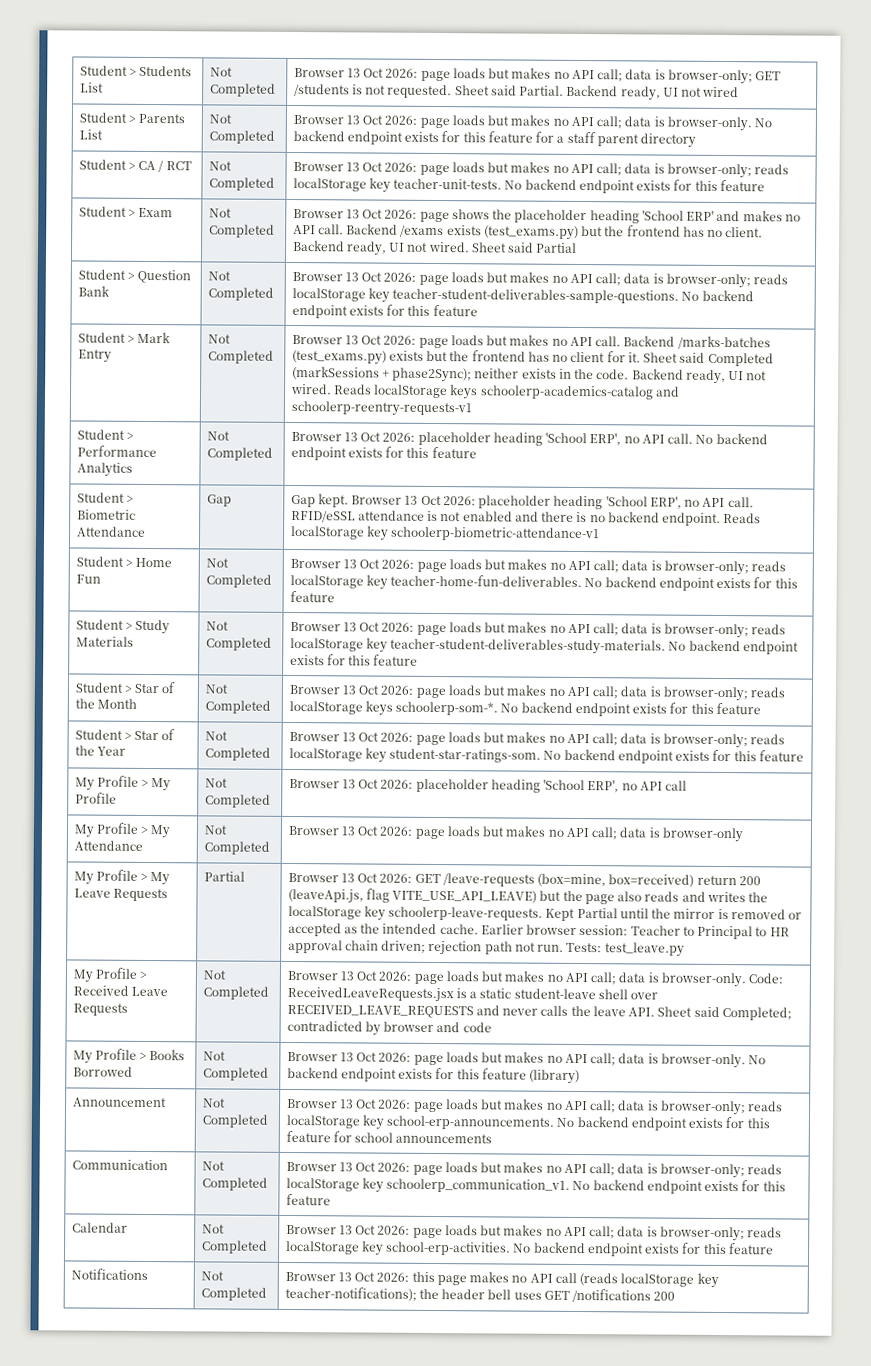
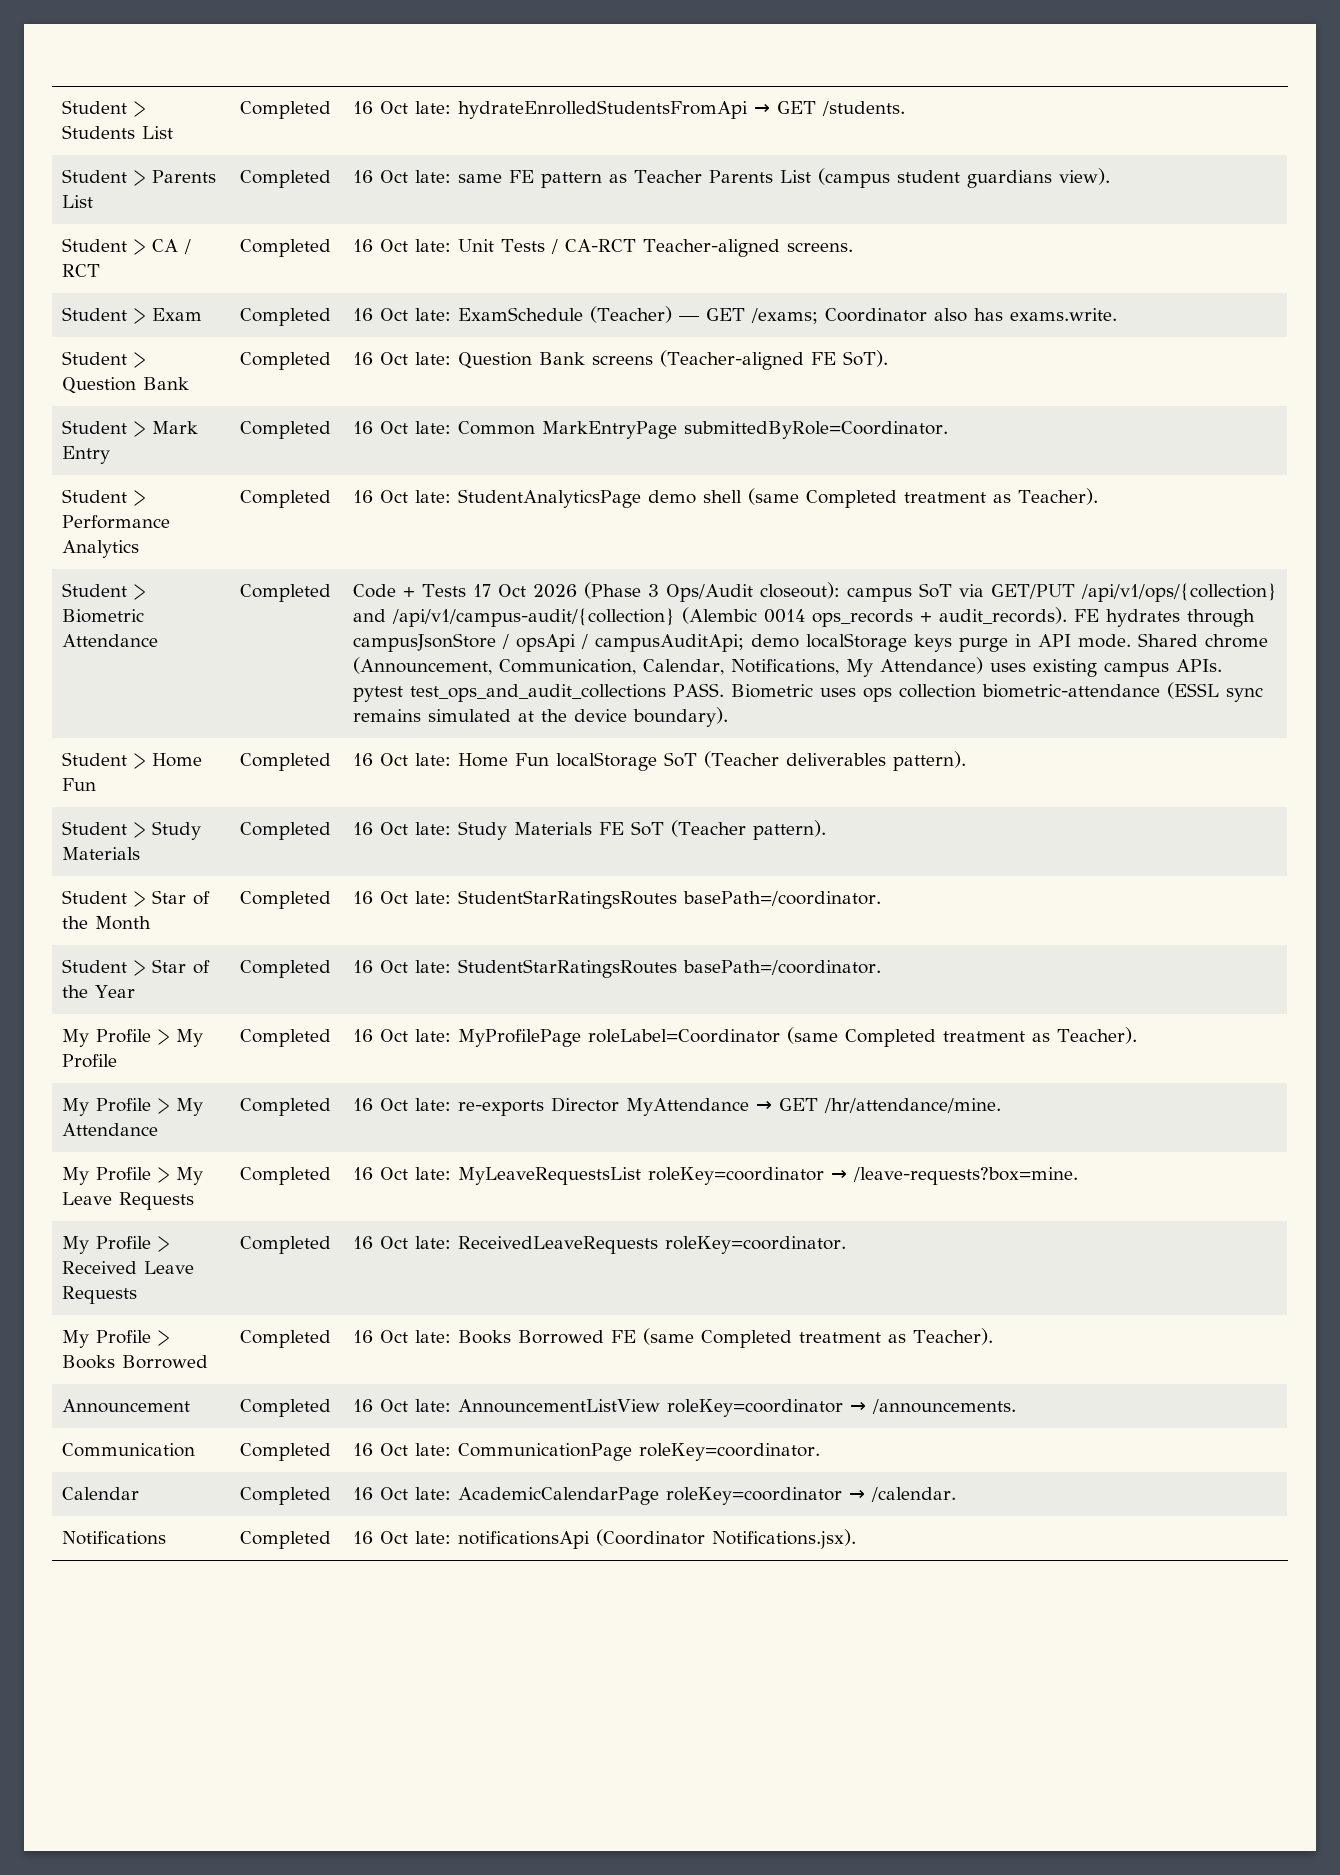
[209,67,233,77] [209,83,276,97] [293,67,781,85] [293,83,740,101] Not Completed | Browser 13 Oct 2026: page loads but makes no API call; data is browser-only; GET /students is not requested. Sheet said Partial. Backend ready, UI not wired -> [240,101,332,119] [353,100,906,119] Completed | 16 Oct late: hydrateEnrolledStudentsFromApi → GET /students.
[208,114,232,124] [208,130,275,144] [292,114,772,132] [292,129,697,148] Not Completed | Browser 13 Oct 2026: page loads but makes no API call; data is browser-only. No backend endpoint exists for this feature for a staff parent directory -> [240,170,332,188] [353,168,1111,188] Completed | 16 Oct late: same FE pattern as Teacher Parents List (campus student guardians view).
[208,161,232,171] [208,177,275,191] [292,161,789,179] [292,177,765,194] Not Completed | Browser 13 Oct 2026: page loads but makes no API call; data is browser-only; reads localStorage key teacher-unit-tests. No backend endpoint exists for this feature -> [240,239,332,257] [353,239,854,257] Completed | 16 Oct late: Unit Tests / CA-RCT Teacher-aligned screens.
[208,208,232,218] [208,224,275,238] [292,208,801,224] [292,223,764,240] [292,239,578,256] Not Completed | Browser 13 Oct 2026: page shows the placeholder heading 'School ERP' and makes no API call. Backend /exams exists (test_exams.py) but the frontend has no client. Backend ready, UI not wired. Sheet said Partial -> [240,308,332,326] [353,306,1118,324] Completed | 16 Oct late: ExamSchedule (Teacher) — GET /exams; Coordinator also has exams.write.
[207,271,231,281] [207,287,274,301] [291,271,788,289] [291,287,754,304] [291,304,478,319] Not Completed | Browser 13 Oct 2026: page loads but makes no API call; data is browser-only; reads localStorage key teacher-student-deliverables-sample-questions. No backend endpoint exists for this feature -> [240,352,332,370] [353,350,889,370] Completed | 16 Oct late: Question Bank screens (Teacher-aligned FE SoT).
[207,334,231,344] [207,350,274,364] [291,334,771,350] [291,349,774,367] [291,365,768,385] [290,383,680,400] [290,400,472,417] Not Completed | Browser 13 Oct 2026: page loads but makes no API call. Backend /marks-batches (test_exams.py) exists but the frontend has no client for it. Sheet said Completed (markSessions + phase2Sync); neither exists in the code. Backend ready, UI not wired. Reads localStorage keys schoolerp-academics-catalog and schoolerp-reentry-requests-v1 -> [240,421,332,439] [353,421,949,439] Completed | 16 Oct late: Common MarkEntryPage submittedByRole=Coordinator.
[206,431,230,441] [206,447,273,461] [290,431,768,446] [290,446,477,461] [76,492,134,503] [76,509,136,520] [76,526,146,537] [206,494,232,507] [290,493,754,510] [290,509,762,526] [290,525,601,542] Not Completed | Browser 13 Oct 2026: placeholder heading 'School ERP', no API call. No backend endpoint exists for this feature // Student > Biometric Attendance | Gap | Gap kept. Browser 13 Oct 2026: placeholder heading 'School ERP', no API call. RFID/eSSL attendance is not enabled and there is no backend endpoint. Reads localStorage key schoolerp-biometric-attendance-v1 -> [240,490,332,508] [353,488,1099,508] [62,583,146,600] [62,609,145,623] [62,634,159,647] [240,584,332,602] [353,582,1278,602] [353,607,1256,627] [353,633,1269,652] [353,657,1223,677] [353,682,1264,702] [353,707,729,727] Completed | 16 Oct late: StudentAnalyticsPage demo shell (same Completed treatment as Teacher). // Student > Biometric Attendance | Completed | Code + Tests 17 Oct 2026 (Phase 3 Ops/Audit closeout): campus SoT via GET/PUT /api/v1/ops/{collection} and /api/v1/campus-audit/{collection} (Alembic 0014 ops_records + audit_records). FE hydrates through campusJsonStore / opsApi / campusAuditApi; demo localStorage keys purge in API mode. Shared chrome (Announcement, Communication, Calendar, Notifications, My Attendance) uses existing campus APIs. pytest test_ops_and_audit_collections PASS. Biometric uses ops collection biometric-attendance (ESSL sync remains simulated at the device boundary).
[205,558,229,568] [205,574,272,588] [289,558,786,576] [289,574,798,591] [289,590,335,603] Not Completed | Browser 13 Oct 2026: page loads but makes no API call; data is browser-only; reads localStorage key teacher-home-fun-deliverables. No backend endpoint exists for this feature -> [240,753,332,771] [353,751,967,771] Completed | 16 Oct late: Home Fun localStorage SoT (Teacher deliverables pattern).
[205,621,229,631] [205,637,272,651] [289,621,786,639] [289,637,799,655] [289,654,419,666] Not Completed | Browser 13 Oct 2026: page loads but makes no API call; data is browser-only; reads localStorage key teacher-student-deliverables-study-materials. No backend endpoint exists for this feature -> [240,822,332,840] [353,820,827,840] Completed | 16 Oct late: Study Materials FE SoT (Teacher pattern).
[204,684,228,694] [204,700,271,714] [288,684,785,702] [288,700,761,717] Not Completed | Browser 13 Oct 2026: page loads but makes no API call; data is browser-only; reads localStorage keys schoolerp-som-*. No backend endpoint exists for this feature -> [240,891,332,909] [353,890,882,909] Completed | 16 Oct late: StudentStarRatingsRoutes basePath=/coordinator.
[204,731,228,741] [204,747,271,761] [288,731,785,749] [288,747,804,764] Not Completed | Browser 13 Oct 2026: page loads but makes no API call; data is browser-only; reads localStorage key student-star-ratings-som. No backend endpoint exists for this feature -> [240,960,332,978] [353,959,882,978] Completed | 16 Oct late: StudentStarRatingsRoutes basePath=/coordinator.
[204,778,228,788] [204,794,271,808] [288,778,688,793] Not Completed | Browser 13 Oct 2026: placeholder heading 'School ERP', no API call -> [240,1029,332,1047] [353,1027,1138,1047] Completed | 16 Oct late: MyProfilePage roleLabel=Coordinator (same Completed treatment as Teacher).
[203,825,227,835] [203,841,270,855] [287,825,743,843] Not Completed | Browser 13 Oct 2026: page loads but makes no API call; data is browser-only -> [240,1098,332,1116] [353,1097,1002,1116] Completed | 16 Oct late: re-exports Director MyAttendance → GET /hr/attendance/mine.
[203,871,245,882] [287,872,761,888] [287,888,769,905] [287,905,803,921] [287,922,790,940] [287,939,685,957] Partial | Browser 13 Oct 2026: GET /leave-requests (box=mine, box=received) return 200 (leaveApi.js, flag VITE_USE_API_LEAVE) but the page also reads and writes the localStorage key schoolerp-leave-requests. Kept Partial until the mirror is removed or accepted as the intended cache. Earlier browser session: Teacher to Principal to HR approval chain driven; rejection path not run. Tests: test_leave.py -> [240,1167,332,1185] [353,1167,1079,1185] Completed | 16 Oct late: MyLeaveRequestsList roleKey=coordinator → /leave-requests?box=mine.
[202,970,226,980] [202,986,269,1000] [286,970,783,988] [286,986,659,1003] [286,1004,792,1021] [286,1020,492,1036] Not Completed | Browser 13 Oct 2026: page loads but makes no API call; data is browser-only. Code: ReceivedLeaveRequests.jsx is a static student-leave shell over RECEIVED_LEAVE_REQUESTS and never calls the leave API. Sheet said Completed; contradicted by browser and code -> [240,1236,332,1254] [353,1236,847,1254] Completed | 16 Oct late: ReceivedLeaveRequests roleKey=coordinator.
[202,1051,226,1061] [202,1067,269,1081] [286,1051,766,1069] [286,1066,581,1085] Not Completed | Browser 13 Oct 2026: page loads but makes no API call; data is browser-only. No backend endpoint exists for this feature (library) -> [240,1330,332,1348] [353,1328,994,1348] Completed | 16 Oct late: Books Borrowed FE (same Completed treatment as Teacher).
[202,1098,226,1108] [201,1114,268,1128] [286,1098,783,1116] [285,1114,770,1131] [285,1130,493,1144] Not Completed | Browser 13 Oct 2026: page loads but makes no API call; data is browser-only; reads localStorage key school-erp-announcements. No backend endpoint exists for this feature for school announcements -> [240,1399,332,1417] [353,1399,1017,1417] Completed | 16 Oct late: AnnouncementListView roleKey=coordinator → /announcements.
[201,1161,225,1171] [201,1177,268,1191] [285,1161,782,1179] [285,1177,786,1194] [285,1193,331,1206] Not Completed | Browser 13 Oct 2026: page loads but makes no API call; data is browser-only; reads localStorage key schoolerp_communication_v1. No backend endpoint exists for this feature -> [240,1443,332,1461] [353,1443,821,1461] Completed | 16 Oct late: CommunicationPage roleKey=coordinator.
[201,1224,225,1234] [201,1240,268,1254] [285,1224,782,1242] [285,1240,774,1257] Not Completed | Browser 13 Oct 2026: page loads but makes no API call; data is browser-only; reads localStorage key school-erp-activities. No backend endpoint exists for this feature -> [240,1487,332,1505] [353,1487,957,1505] Completed | 16 Oct late: AcademicCalendarPage roleKey=coordinator → /calendar.
[200,1271,224,1281] [200,1287,267,1301] [284,1271,719,1288] [284,1286,676,1303] Not Completed | Browser 13 Oct 2026: this page makes no API call (reads localStorage key teacher-notifications); the header bell uses GET /notifications 200 -> [240,1531,332,1549] [353,1529,857,1549] Completed | 16 Oct late: notificationsApi (Coordinator Notifications.jsx).

